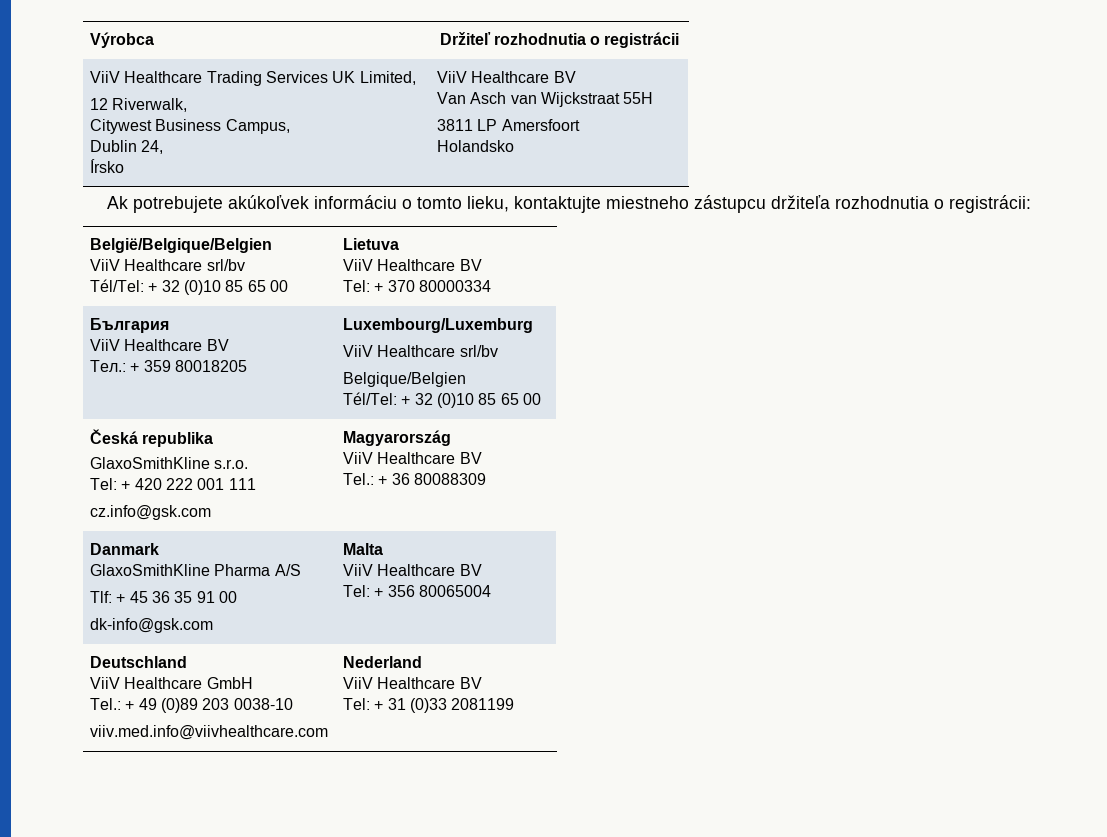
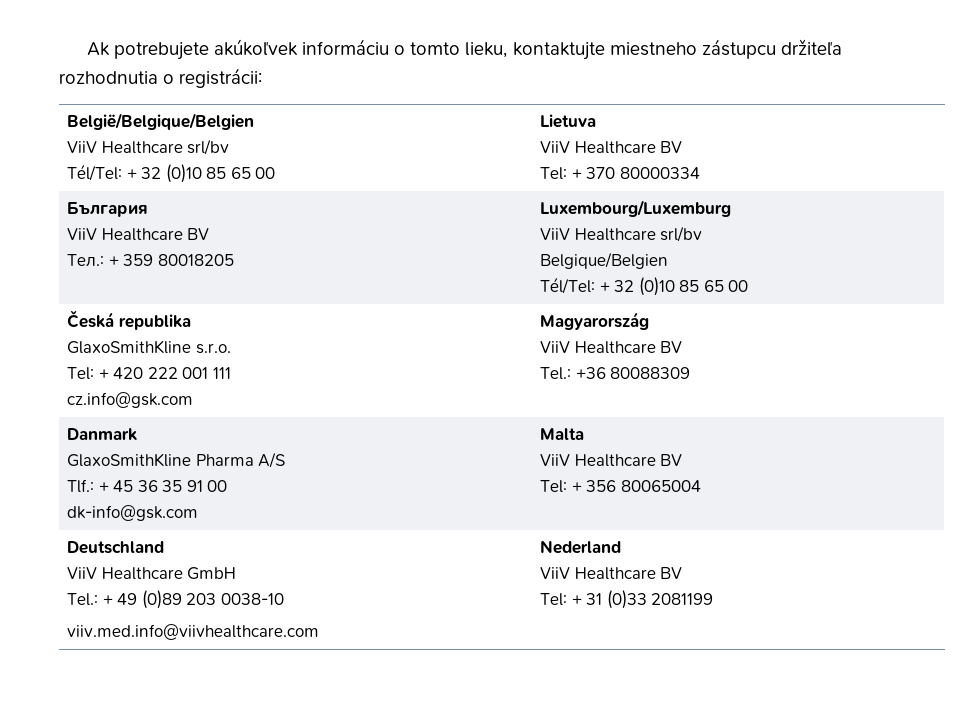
[90,32,155,48] [439,32,680,48] [90,71,416,86] [90,98,188,112] [90,119,290,134] [90,140,164,154] [90,159,125,173] [437,71,576,83] [437,92,654,107] [437,119,580,131] [437,140,515,152] Výrobca | Držiteľ rozhodnutia o registrácii // ViiV Healthcare Trading Services UK Limited, // 12 Riverwalk, // Citywest Business Campus, // Dublin 24, // Írsko | ViiV Healthcare BV // Van Asch van Wijckstraat 55H // 3811 LP Amersfoort // Holandsko // -> (86, 49) none
[378,473,410,485] + 36 -> [575,367,606,379] +36
[90,591,113,603] Tlf: -> [66,479,94,493] Tlf.:

